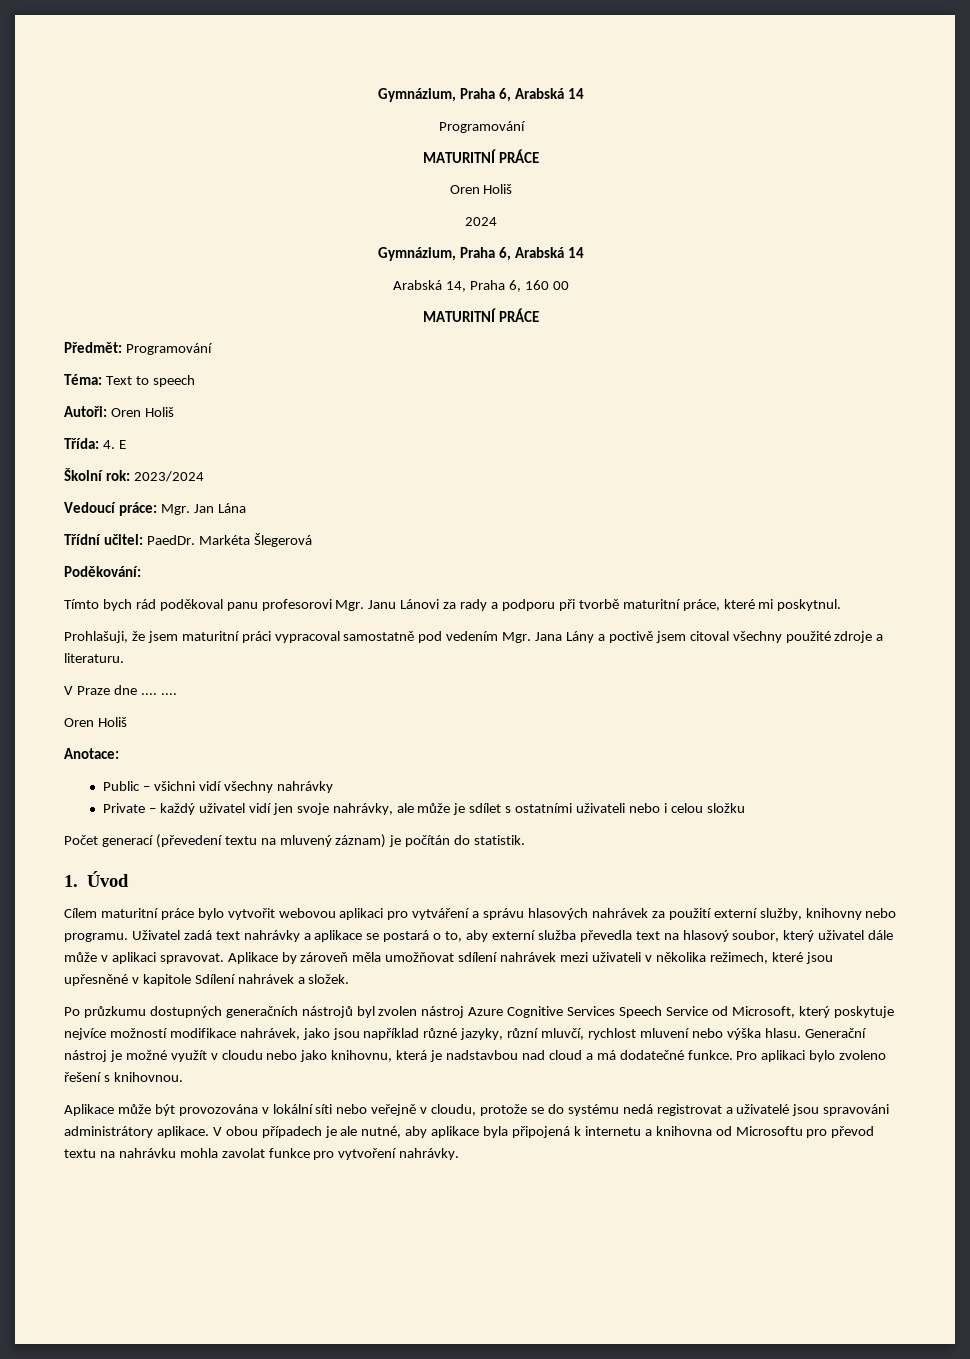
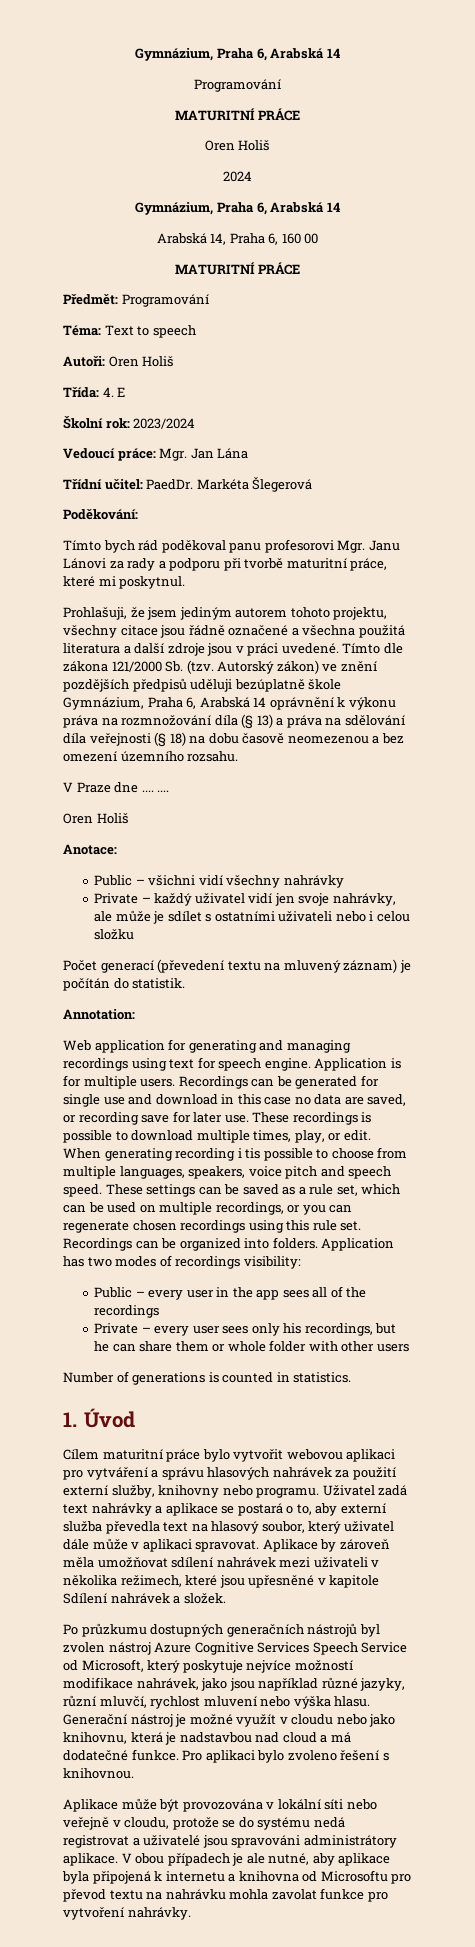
[181,631,884,643] [64,653,124,663] maturitní práci vypracoval samostatně pod vedením Mgr. Jana Lány a poctivě jsem citoval všechny použité zdroje a literaturu. -> [179,607,388,620] [63,625,405,638] [63,643,403,656] [63,660,378,674] [63,678,342,692] [63,697,396,710] [63,714,406,729] [63,732,404,747] [63,751,239,762] jediným autorem tohoto projektu, všechny citace jsou řádně označené a všechna použitá literatura a další zdroje jsou v práci uvedené. Tímto dle zákona 121/2000 Sb. (tzv. Autorský zákon) ve znění pozdějších předpisů uděluji bezúplatně škole Gymnázium, Praha 6, Arabská 14 oprávnění k výkonu práva na rozmnožování díla (§ 13) a práva na sdělování díla veřejnosti (§ 18) na dobu časově neomezenou a bez omezení územního rozsahu.
(526, 840) none -> [63,1009,135,1020] [63,1039,351,1053] [63,1057,401,1071] [63,1075,379,1089] [63,1094,407,1107] [63,1111,372,1125] [63,1130,371,1143] [63,1147,408,1161] [63,1166,392,1179] [63,1184,401,1197] [63,1202,353,1215] [63,1220,362,1233] [63,1237,395,1251] [63,1255,301,1269] [94,1286,367,1300] [94,1305,160,1318] [94,1323,397,1336] [94,1340,409,1352] [63,1371,352,1385] // Annotation: // Web application for generating and managing recordings using text for speech engine. Application is for multiple users. Recordings can be generated for single use and download in this case no data are saved, or recording save for later use. These recordings is possible to download multiple times, play, or edit. When generating recording i tis possible to choose from multiple languages, speakers, voice pitch and speech speed. These settings can be saved as a rule set, which can be used on multiple recordings, or you can regenerate chosen recordings using this rule set. Recordings can be organized into folders. Application has two modes of recordings visibility: // Public – every user in the app sees all of the recordings // Private – every user sees only his recordings, but he can share them or whole folder with other users // Number of generations is counted in statistics.

